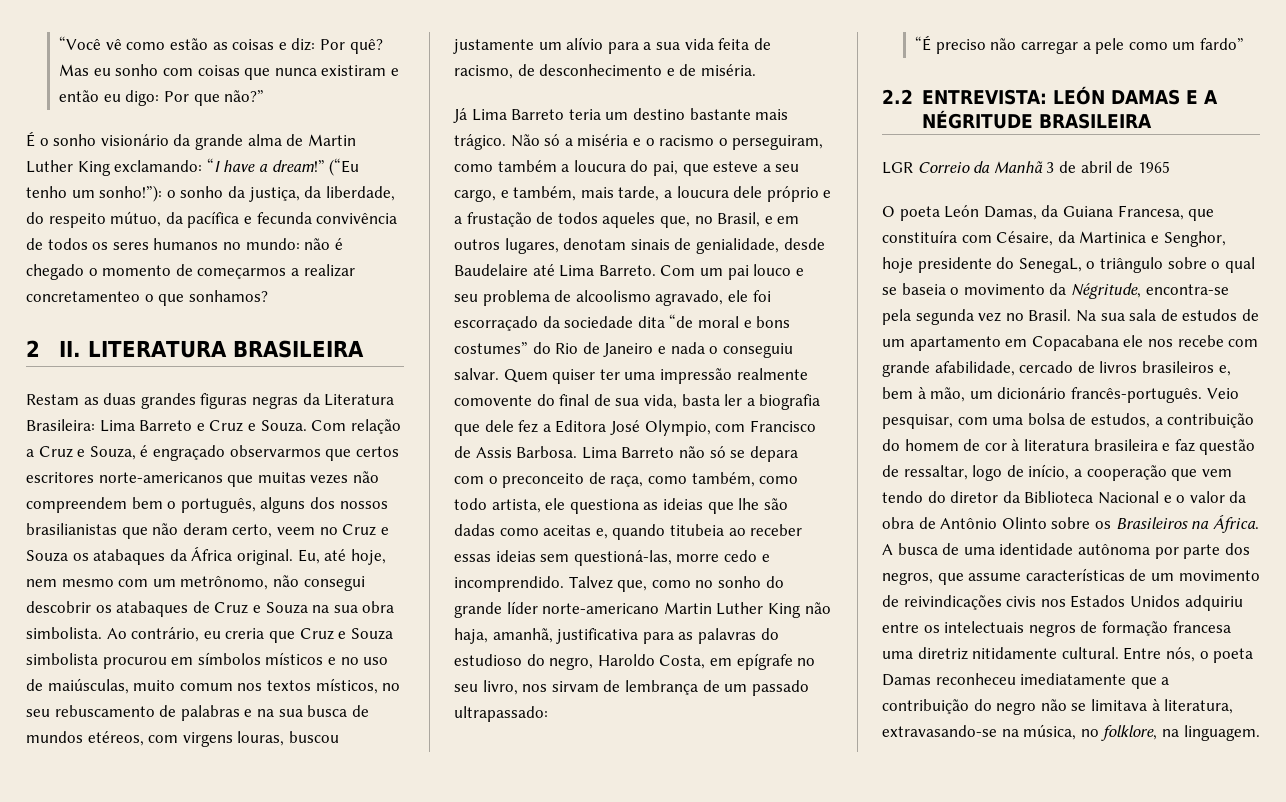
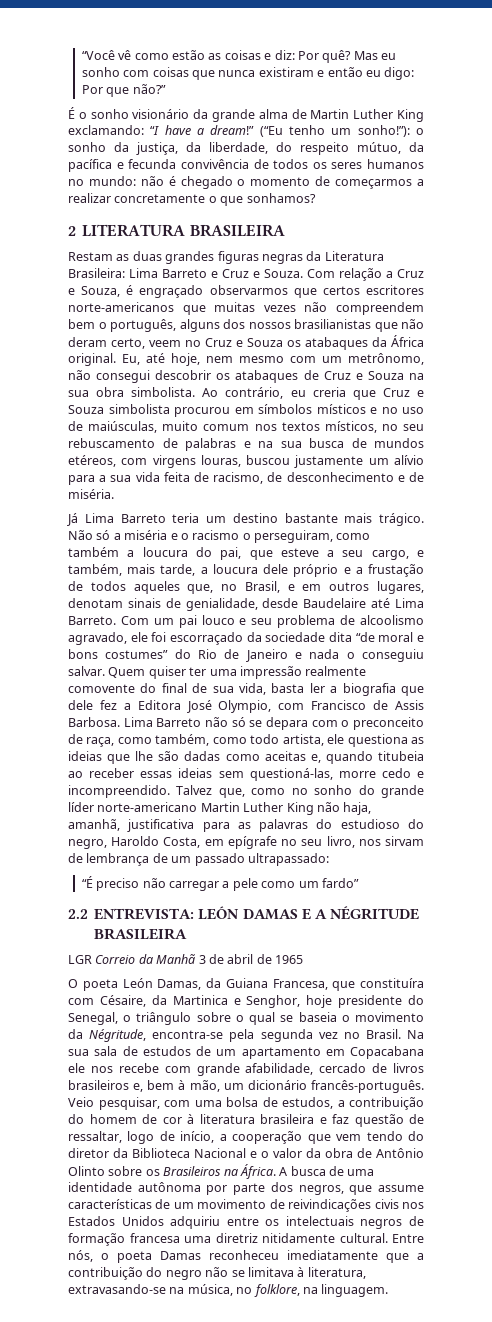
[26,291,140,302] concretamenteo -> [114,194,206,203] concretamente
[59,340,82,357] II. -> (76, 231) none
[454,576,564,592] incomprendido. -> [68,785,170,798] incompreendido.
[1018,258,1082,273] SenegaL, -> [68,1012,118,1025] Senegal,

